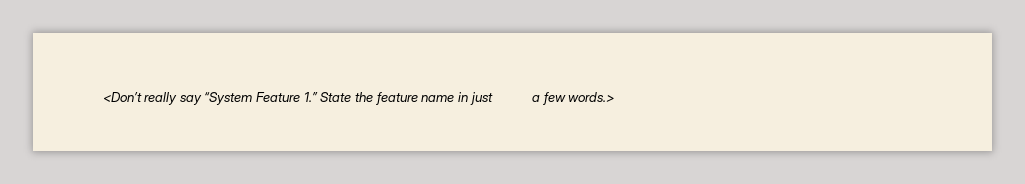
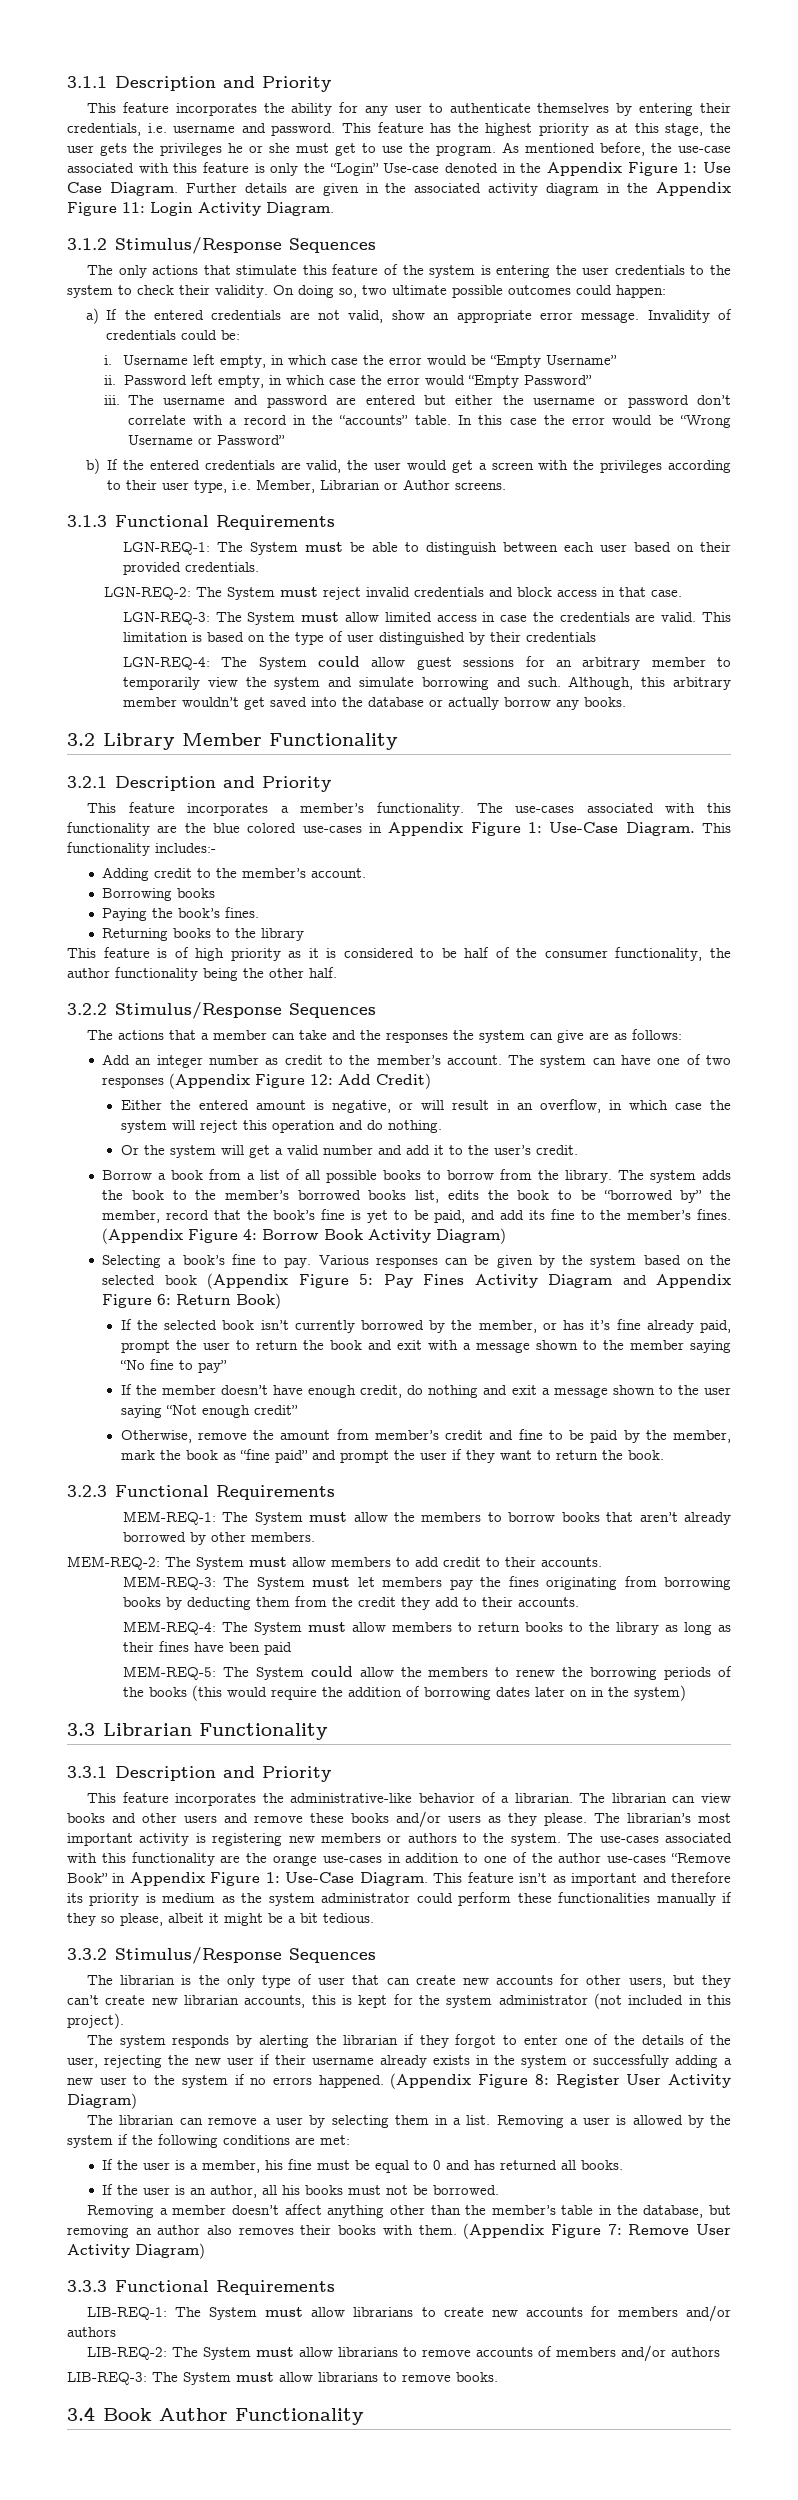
[102,92,615,105] <Don’t really say “System Feature 1.” State the feature name in just a few words.> -> [67,76,331,92] [87,102,732,116] [67,122,732,136] [67,142,731,156] [67,162,731,176] [67,182,731,196] [67,202,334,216] [67,237,376,254] [87,264,731,278] [67,285,666,298] [85,308,733,324] [106,330,241,340] [104,354,617,368] [104,374,592,388] [104,395,731,408] [127,415,732,428] [127,435,285,445] [85,458,731,474] [107,479,507,493] [67,515,335,530] [122,542,732,555] [122,562,259,575] [104,587,683,600] [122,612,731,625] [122,631,596,645] [122,656,731,670] [122,676,731,690] [122,697,626,710] [67,733,398,750] [67,776,331,792] [87,802,731,816] [67,822,731,836] [67,842,216,856] [102,867,367,881] [102,888,216,901] [102,907,260,921] [102,928,305,941] [67,947,731,961] [67,967,337,981] [67,1002,376,1019] [87,1029,683,1043] [102,1054,731,1068] [102,1073,432,1089] [120,1099,732,1113] [120,1120,442,1133] [120,1145,578,1158] [102,1169,731,1183] [102,1190,731,1203] [102,1209,732,1223] [102,1228,507,1244] [102,1254,731,1268] [102,1273,731,1289] [102,1293,282,1309] [120,1319,731,1333] [120,1340,731,1353] [119,1359,227,1373] [120,1384,731,1398] [120,1405,298,1418] [120,1429,732,1443] [120,1449,664,1463] [67,1485,335,1500] [122,1511,731,1525] [122,1532,315,1545] [67,1556,602,1570] [122,1576,732,1590] [122,1596,579,1610] [122,1621,732,1635] [122,1641,292,1655] [122,1666,732,1680] [122,1685,686,1701] [67,1723,328,1740] [67,1766,331,1782] [87,1792,732,1806] [67,1811,731,1828] [67,1833,732,1846] [67,1852,731,1866] [67,1872,731,1886] [67,1892,732,1906] [67,1913,374,1926] [67,1947,376,1964] [87,1974,731,1988] [67,1993,731,2009] [67,2013,124,2029] [87,2034,732,2048] [67,2054,732,2068] [67,2073,731,2089] [67,2093,137,2109] [87,2115,732,2128] [67,2134,350,2148] [102,2159,624,2173] [102,2184,500,2198] [87,2204,731,2218] [67,2223,732,2239] [67,2243,205,2259] [67,2280,335,2295] [87,2305,732,2322] [67,2327,116,2337] [87,2345,721,2362] [67,2372,498,2385] [67,2406,364,2425] 3.1.1 Description and Priority // This feature incorporates the ability for any user to authenticate themselves by entering their credentials, i.e. username and password. This feature has the highest priority as at this stage, the user gets the privileges he or she must get to use the program. As mentioned before, the use-case associated with this feature is only the “Login” Use-case denoted in the Appendix Figure 1: Use Case Diagram. Further details are given in the associated activity diagram in the Appendix Figure 11: Login Activity Diagram. // 3.1.2 Stimulus/Response Sequences // The only actions that stimulate this feature of the system is entering the user credentials to the system to check their validity. On doing so, two ultimate possible outcomes could happen: // a) If the entered credentials are not valid, show an appropriate error message. Invalidity of credentials could be: // i. Username left empty, in which case the error would be “Empty Username” // ii. Password left empty, in which case the error would “Empty Password” // iii. The username and password are entered but either the username or password don’t correlate with a record in the “accounts” table. In this case the error would be “Wrong Username or Password” // b) If the entered credentials are valid, the user would get a screen with the privileges according to their user type, i.e. Member, Librarian or Author screens. // 3.1.3 Functional Requirements // LGN-REQ-1: The System must be able to distinguish between each user based on their provided credentials. // LGN-REQ-2: The System must reject invalid credentials and block access in that case. // LGN-REQ-3: The System must allow limited access in case the credentials are valid. This limitation is based on the type of user distinguished by their credentials // LGN-REQ-4: The System could allow guest sessions for an arbitrary member to temporarily view the system and simulate borrowing and such. Although, this arbitrary member wouldn’t get saved into the database or actually borrow any books. // 3.2 Library Member Functionality // 3.2.1 Description and Priority // This feature incorporates a member’s functionality. The use-cases associated with this functionality are the blue colored use-cases in Appendix Figure 1: Use-Case Diagram. This functionality includes:- // Adding credit to the member’s account. // Borrowing books // Paying the book’s fines. // Returning books to the library // This feature is of high priority as it is considered to be half of the consumer functionality, the author functionality being the other half. // 3.2.2 Stimulus/Response Sequences // The actions that a member can take and the responses the system can give are as follows: // Add an integer number as credit to the member’s account. The system can have one of two responses (Appendix Figure 12: Add Credit) // Either the entered amount is negative, or will result in an overflow, in which case the system will reject this operation and do nothing. // Or the system will get a valid number and add it to the user’s credit. // Borrow a book from a list of all possible books to borrow from the library. The system adds the book to the member’s borrowed books list, edits the book to be “borrowed by” the member, record that the book’s fine is yet to be paid, and add its fine to the member’s fines. (Appendix Figure 4: Borrow Book Activity Diagram) // Selecting a book’s fine to pay. Various responses can be given by the system based on the selected book (Appendix Figure 5: Pay Fines Activity Diagram and Appendix Figure 6: Return Book) // If the selected book isn’t currently borrowed by the member, or has it’s fine already paid, prompt the user to return the book and exit with a message shown to the member saying “No fine to pay” // If the member doesn’t have enough credit, do nothing and exit a message shown to the user saying “Not enough credit” // Otherwise, remove the amount from member’s credit and fine to be paid by the member, mark the book as “fine paid” and prompt the user if they want to return the book. // 3.2.3 Functional Requirements // MEM-REQ-1: The System must allow the members to borrow books that aren’t already borrowed by other members. // MEM-REQ-2: The System must allow members to add credit to their accounts. // MEM-REQ-3: The System must let members pay the fines originating from borrowing books by deducting them from the credit they add to their accounts. // MEM-REQ-4: The System must allow members to return books to the library as long as their fines have been paid // MEM-REQ-5: The System could allow the members to renew the borrowing periods of the books (this would require the addition of borrowing dates later on in the system) // 3.3 Librarian Functionality // 3.3.1 Description and Priority // This feature incorporates the administrative-like behavior of a librarian. The librarian can view books and other users and remove these books and/or users as they please. The librarian’s most important activity is registering new members or authors to the system. The use-cases associated with this functionality are the orange use-cases in addition to one of the author use-cases “Remove Book” in Appendix Figure 1: Use-Case Diagram. This feature isn’t as important and therefore its priority is medium as the system administrator could perform these functionalities manually if they so please, albeit it might be a bit tedious. // 3.3.2 Stimulus/Response Sequences // The librarian is the only type of user that can create new accounts for other users, but they can’t create new librarian accounts, this is kept for the system administrator (not included in this project). // The system responds by alerting the librarian if they forgot to enter one of the details of the user, rejecting the new user if their username already exists in the system or successfully adding a new user to the system if no errors happened. (Appendix Figure 8: Register User Activity Diagram) // The librarian can remove a user by selecting them in a list. Removing a user is allowed by the system if the following conditions are met: // If the user is a member, his fine must be equal to 0 and has returned all books. // If the user is an author, all his books must not be borrowed. // Removing a member doesn’t affect anything other than the member’s table in the database, but removing an author also removes their books with them. (Appendix Figure 7: Remove User Activity Diagram) // 3.3.3 Functional Requirements // LIB-REQ-1: The System must allow librarians to create new accounts for members and/or authors // LIB-REQ-2: The System must allow librarians to remove accounts of members and/or authors // LIB-REQ-3: The System must allow librarians to remove books. // 3.4 Book Author Functionality

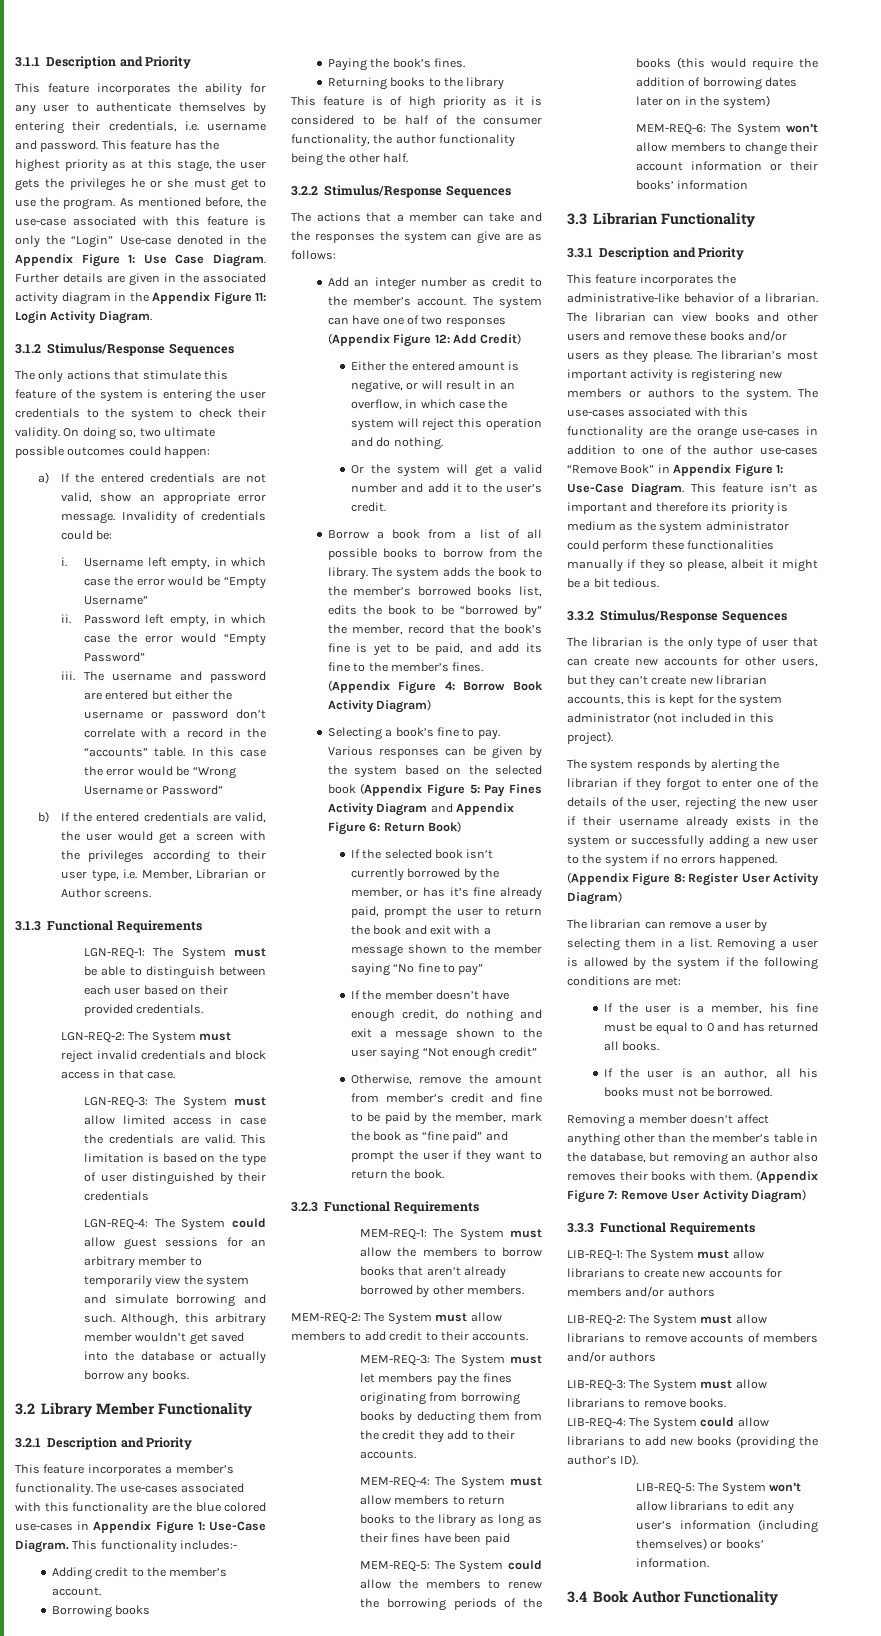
(686, 1693) none -> [636,123,818,136] [636,142,818,155] [636,161,818,171] [636,180,749,190] // MEM-REQ-6: The System won’t allow members to change their account information or their books’ information
(498, 2377) none -> [567,1417,769,1430] [567,1435,818,1449] [567,1454,639,1466] [636,1482,802,1495] [636,1501,794,1514] [636,1519,818,1533] [636,1538,764,1550] [636,1558,710,1568] // LIB-REQ-4: The System could allow librarians to add new books (providing the author’s ID). // LIB-REQ-5: The System won’t allow librarians to edit any user’s information (including themselves) or books’ information.

